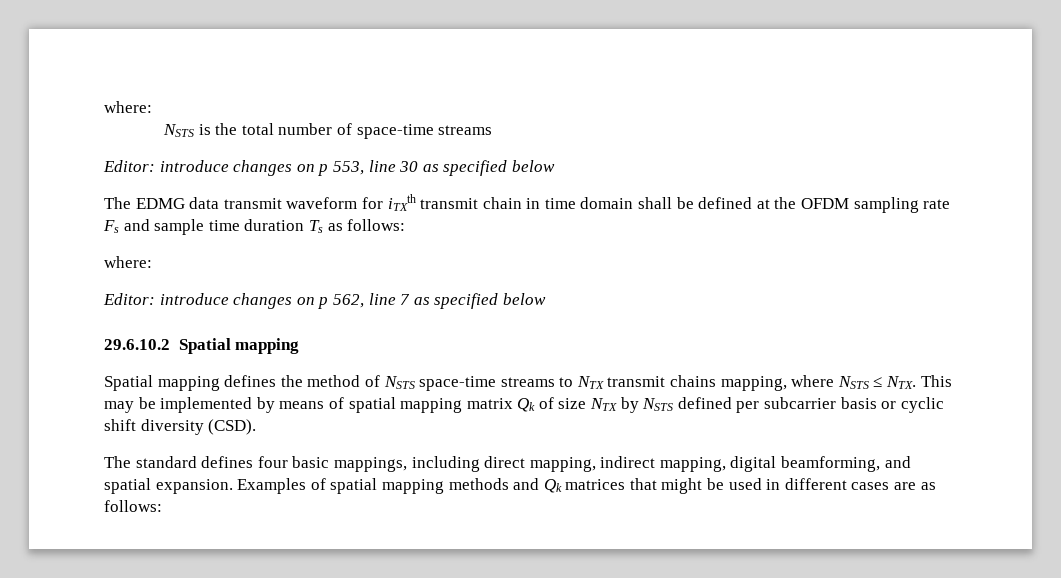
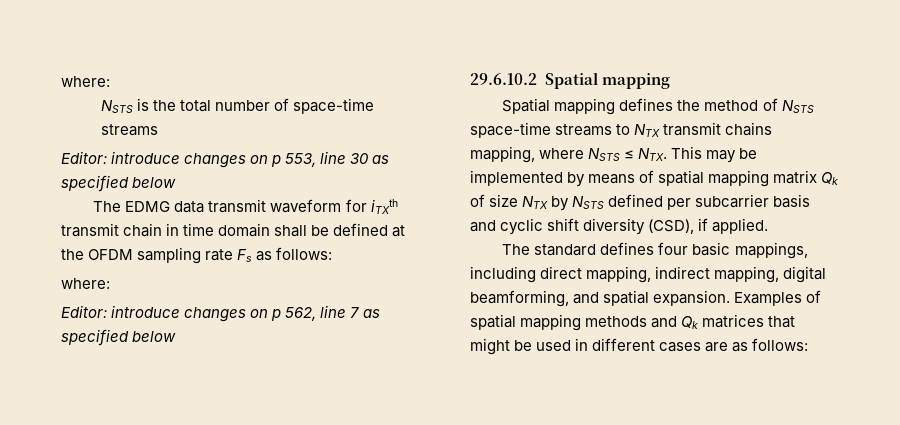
[123,219,323,235] and sample time duration Ts -> (253, 255) none
[881,401,897,409] or -> [470,220,496,232] and
[208,419,257,435] (CSD). -> [648,218,769,234] (CSD), if applied.

